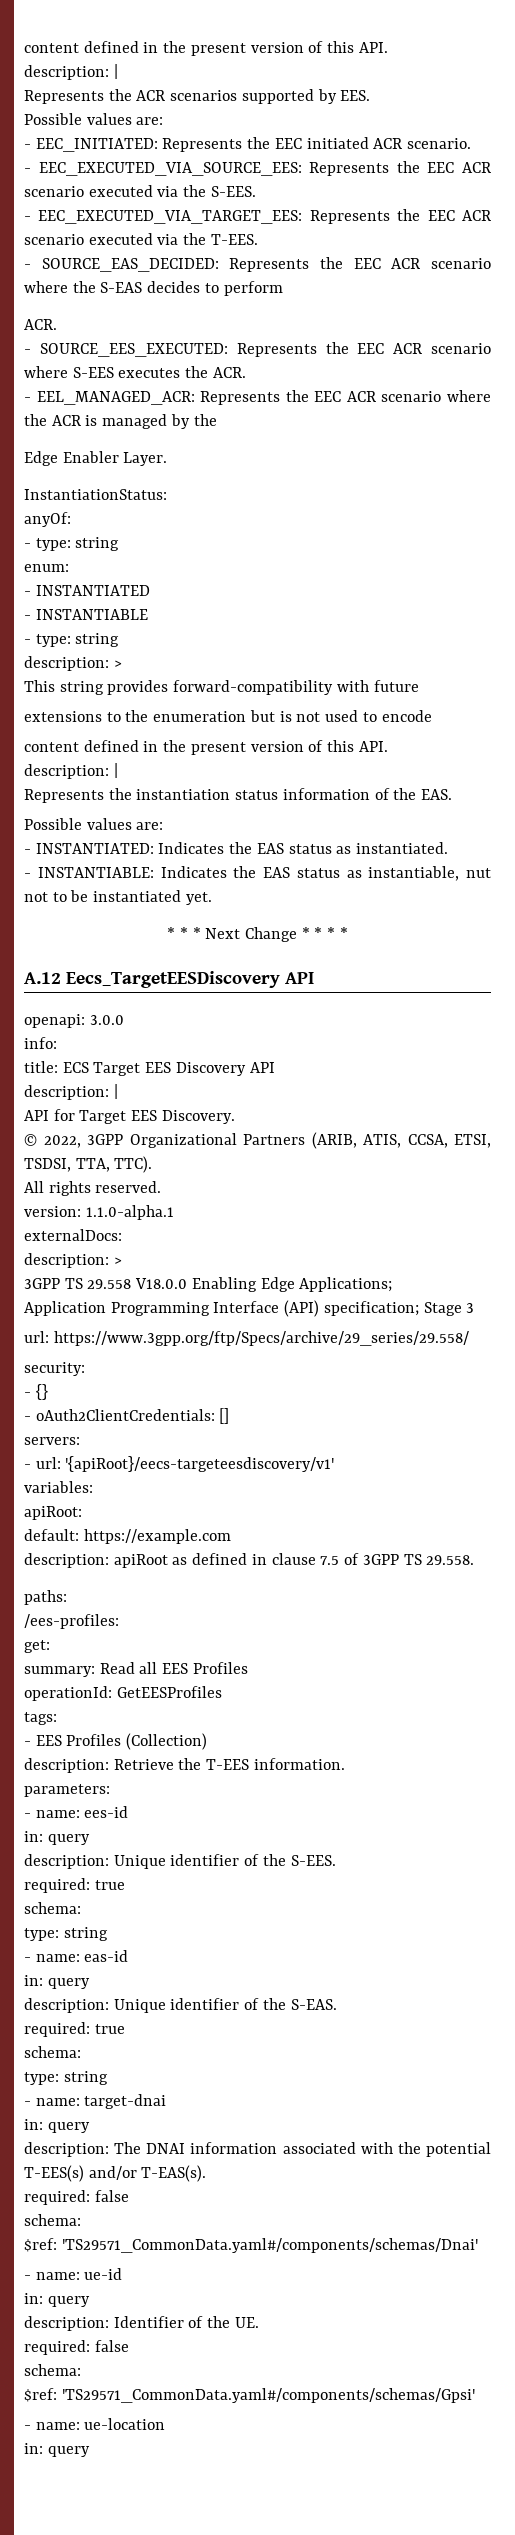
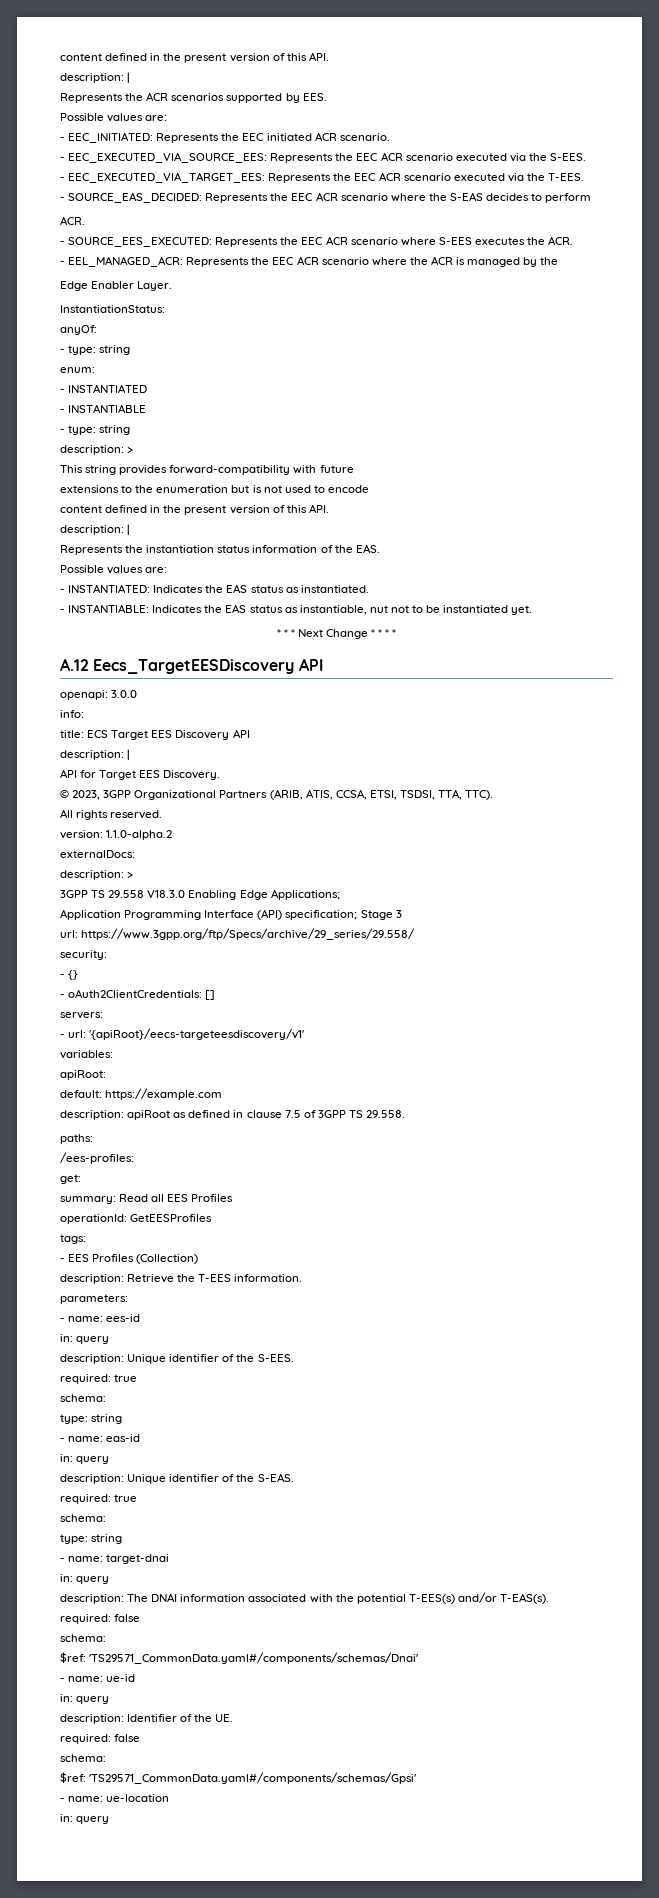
[43,1135,81,1148] 2022, -> [72,790,101,800] 2023,
[85,1205,174,1220] 1.1.0-alpha.1 -> [106,830,173,840] 1.1.0-alpha.2
[135,1278,188,1289] V18.0.0 -> [147,890,186,898] V18.3.0

